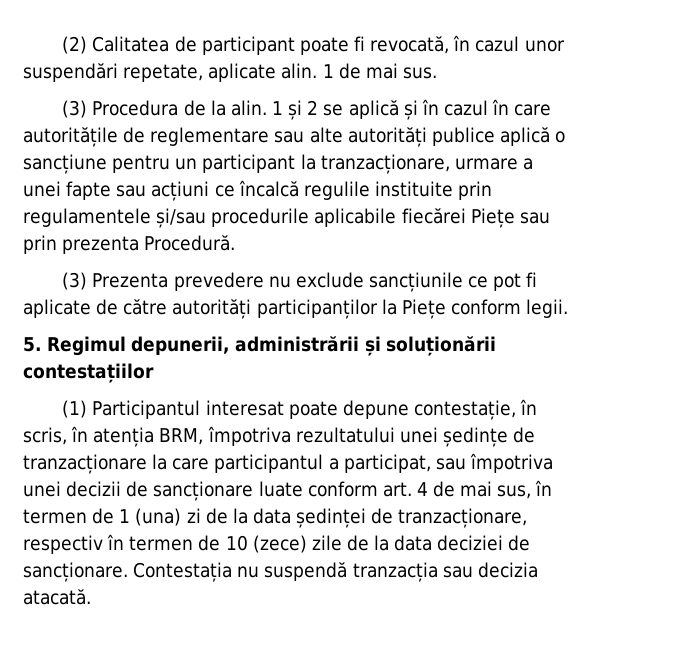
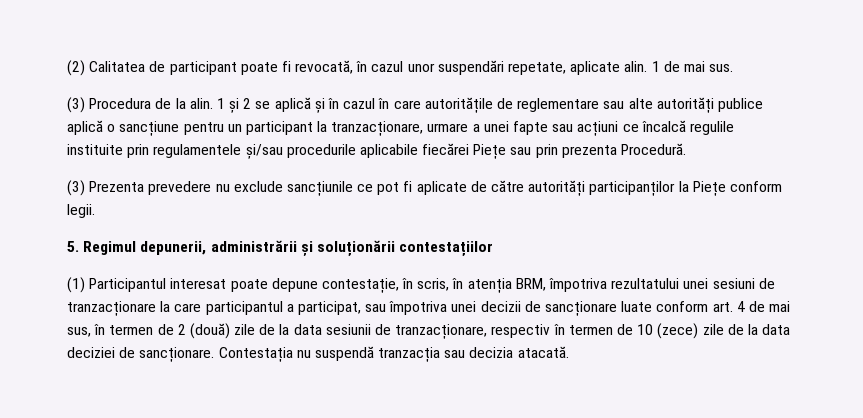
[442,427,508,447] ședințe -> [712,278,755,289] sesiuni
[119,508,367,528] 1 (una) zi de la data ședinței -> [177,323,371,339] 2 (două) zile de la data sesiunii

